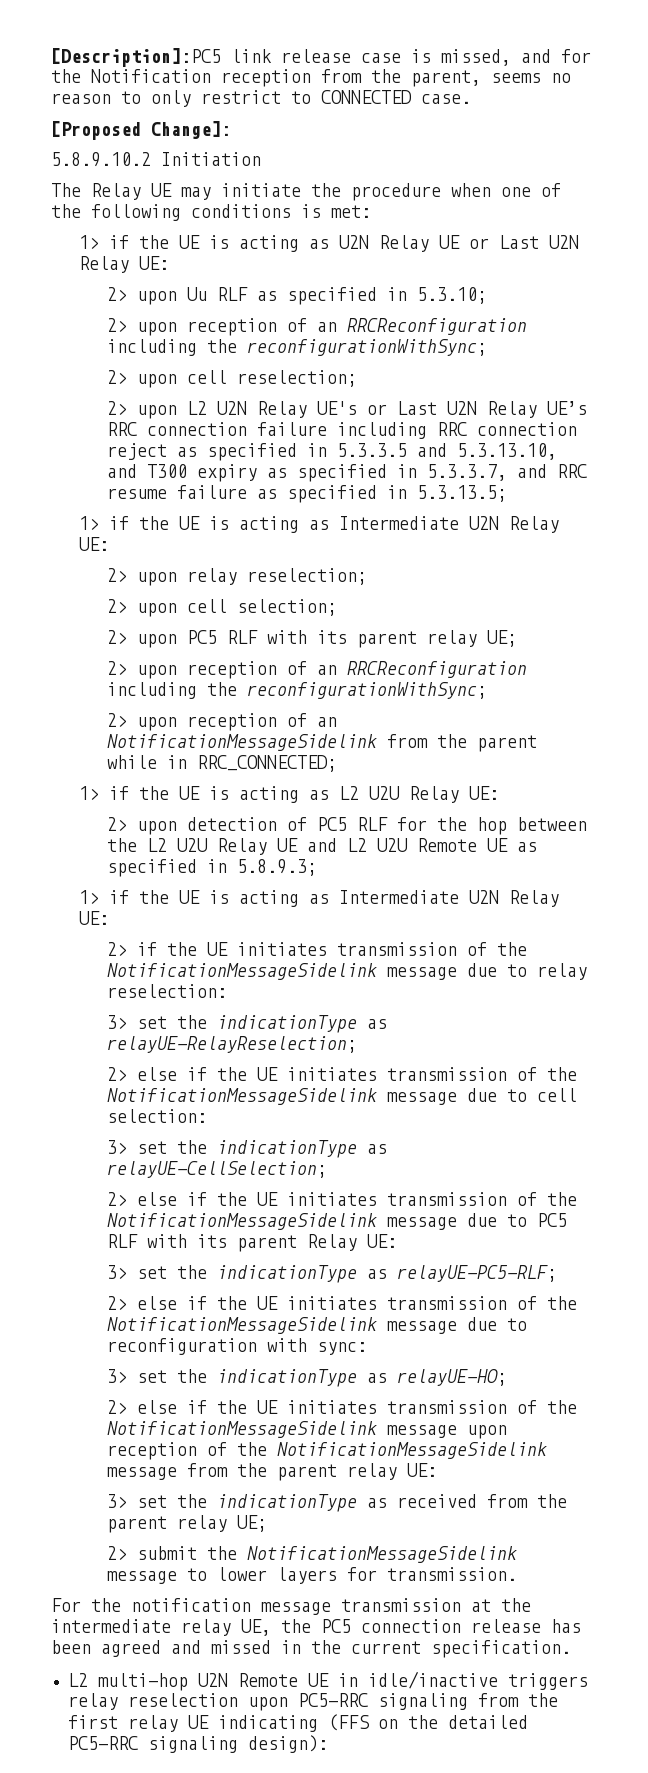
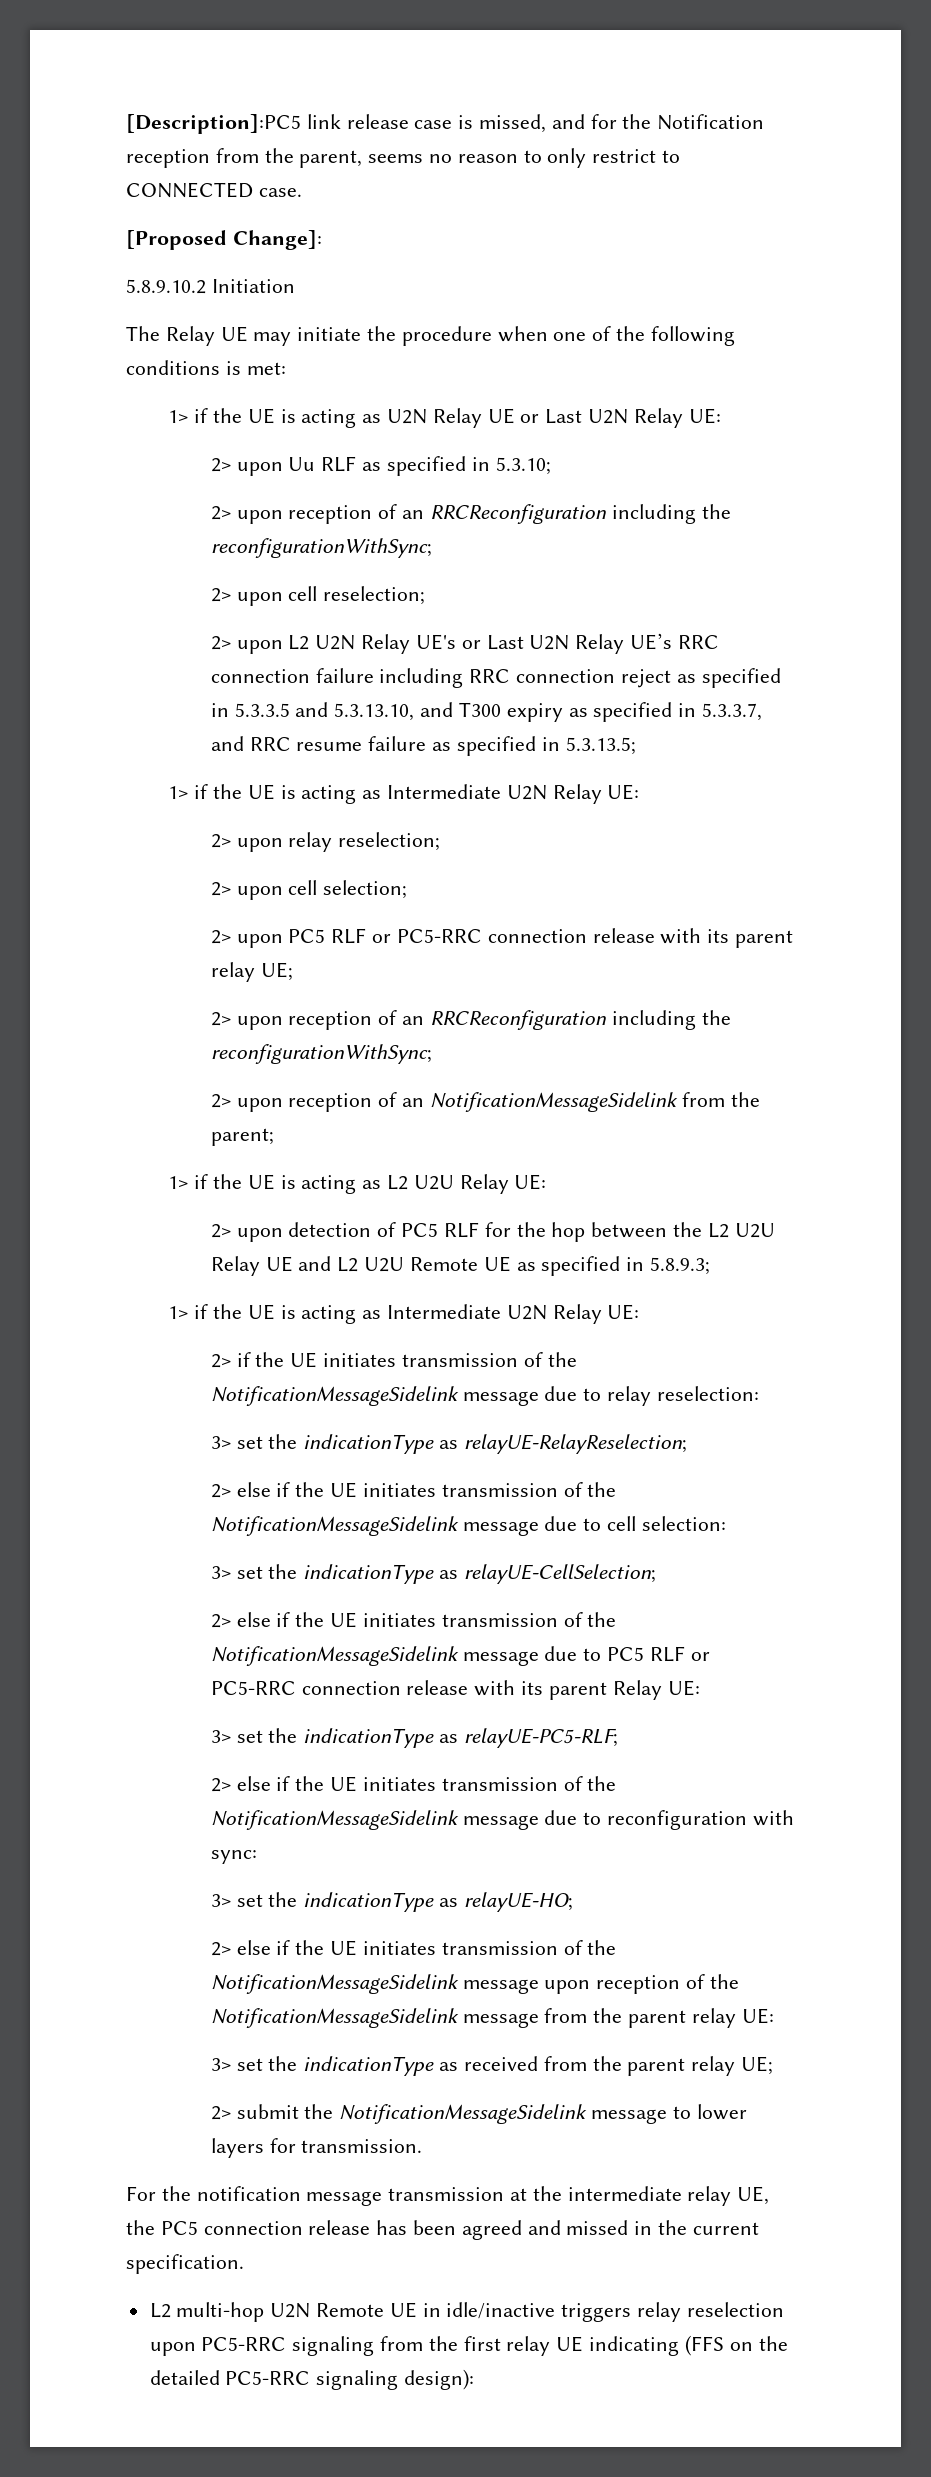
(259, 637) none -> [372,928,655,943] or PC5-RRC connection release
[477,735,538,752] [107,755,338,772] parent while in RRC_CONNECTED; -> [210,1128,274,1146] parent;
(139, 1241) none -> [690,1652,710,1661] [210,1680,469,1695] or PC5-RRC connection release

